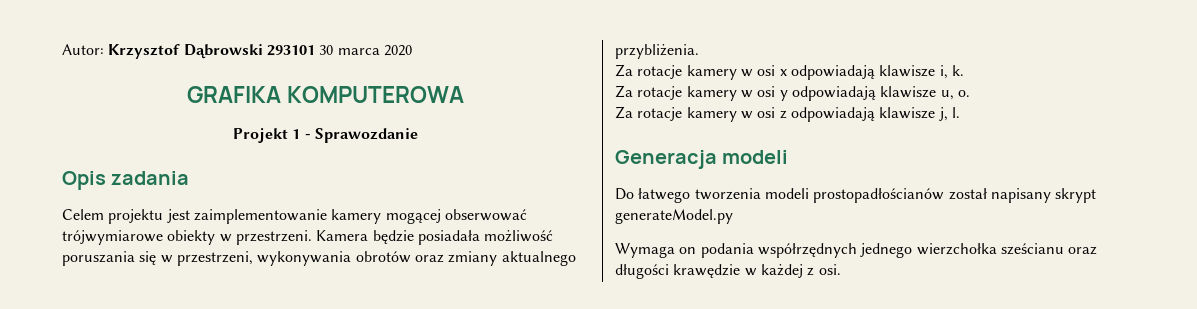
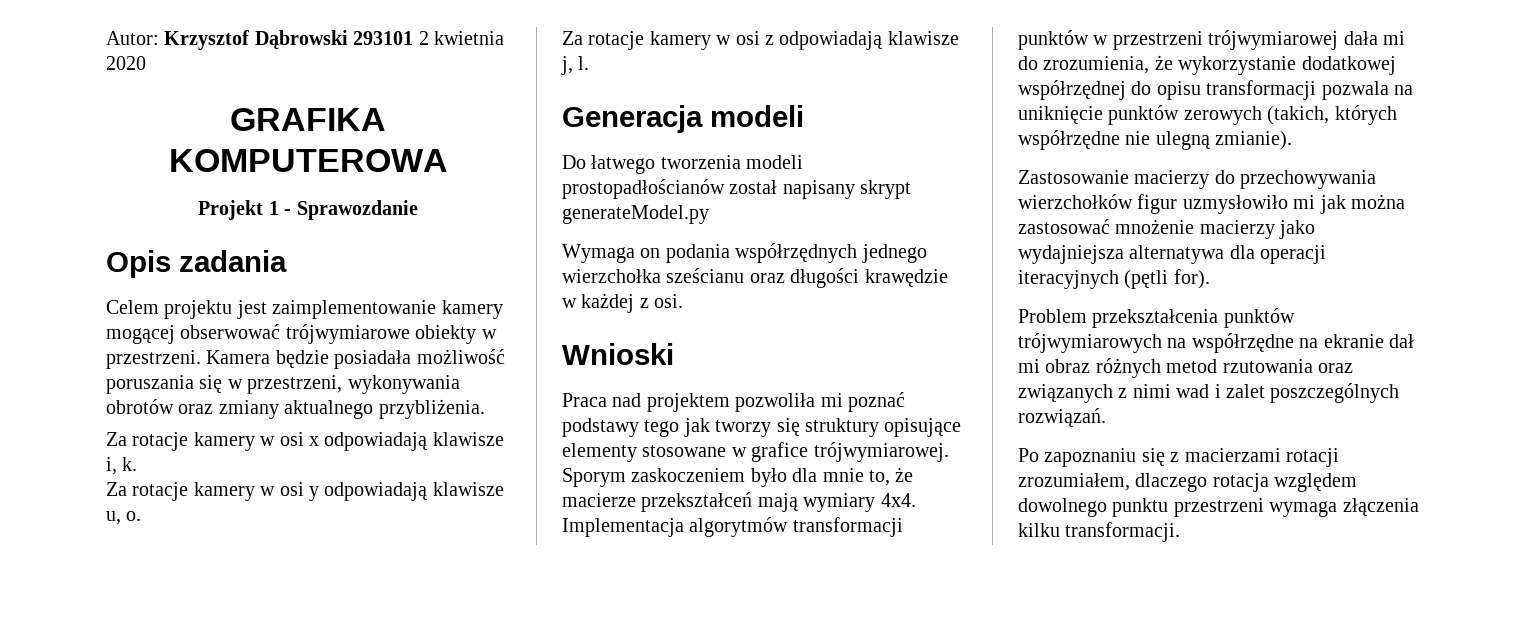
[319,45,380,55] 30 marca -> [418,31,504,45] 2 kwietnia
(841, 269) none -> [562,343,674,365] [562,392,905,412] [562,418,962,437] [562,442,949,462] [562,467,914,487] [562,492,916,512] [562,517,903,537] [1018,30,1405,50] [1018,55,1396,75] [1018,80,1413,100] [1018,105,1397,125] [1018,130,1293,150] [1018,170,1377,189] [1018,194,1405,214] [1018,219,1316,239] [1018,245,1327,264] [1018,269,1210,289] [1018,308,1295,328] [1018,333,1414,353] [1018,358,1353,378] [1018,383,1400,403] [1018,408,1106,427] [1018,448,1339,467] [1018,473,1358,492] [1018,498,1419,517] [1018,522,1181,542] // Wnioski // Praca nad projektem pozwoliła mi poznać podstawy tego jak tworzy się struktury opisujące elementy stosowane w grafice trójwymiarowej. Sporym zaskoczeniem było dla mnie to, że macierze przekształceń mają wymiary 4x4. Implementacja algorytmów transformacji punktów w przestrzeni trójwymiarowej dała mi do zrozumienia, że wykorzystanie dodatkowej współrzędnej do opisu transformacji pozwala na uniknięcie punktów zerowych (takich, których współrzędne nie ulegną zmianie). // Zastosowanie macierzy do przechowywania wierzchołków figur uzmysłowiło mi jak można zastosować mnożenie macierzy jako wydajniejsza alternatywa dla operacji iteracyjnych (pętli for). // Problem przekształcenia punktów trójwymiarowych na współrzędne na ekranie dał mi obraz różnych metod rzutowania oraz związanych z nimi wad i zalet poszczególnych rozwiązań. // Po zapoznaniu się z macierzami rotacji zrozumiałem, dlaczego rotacja względem dowolnego punktu przestrzeni wymaga złączenia kilku transformacji.

